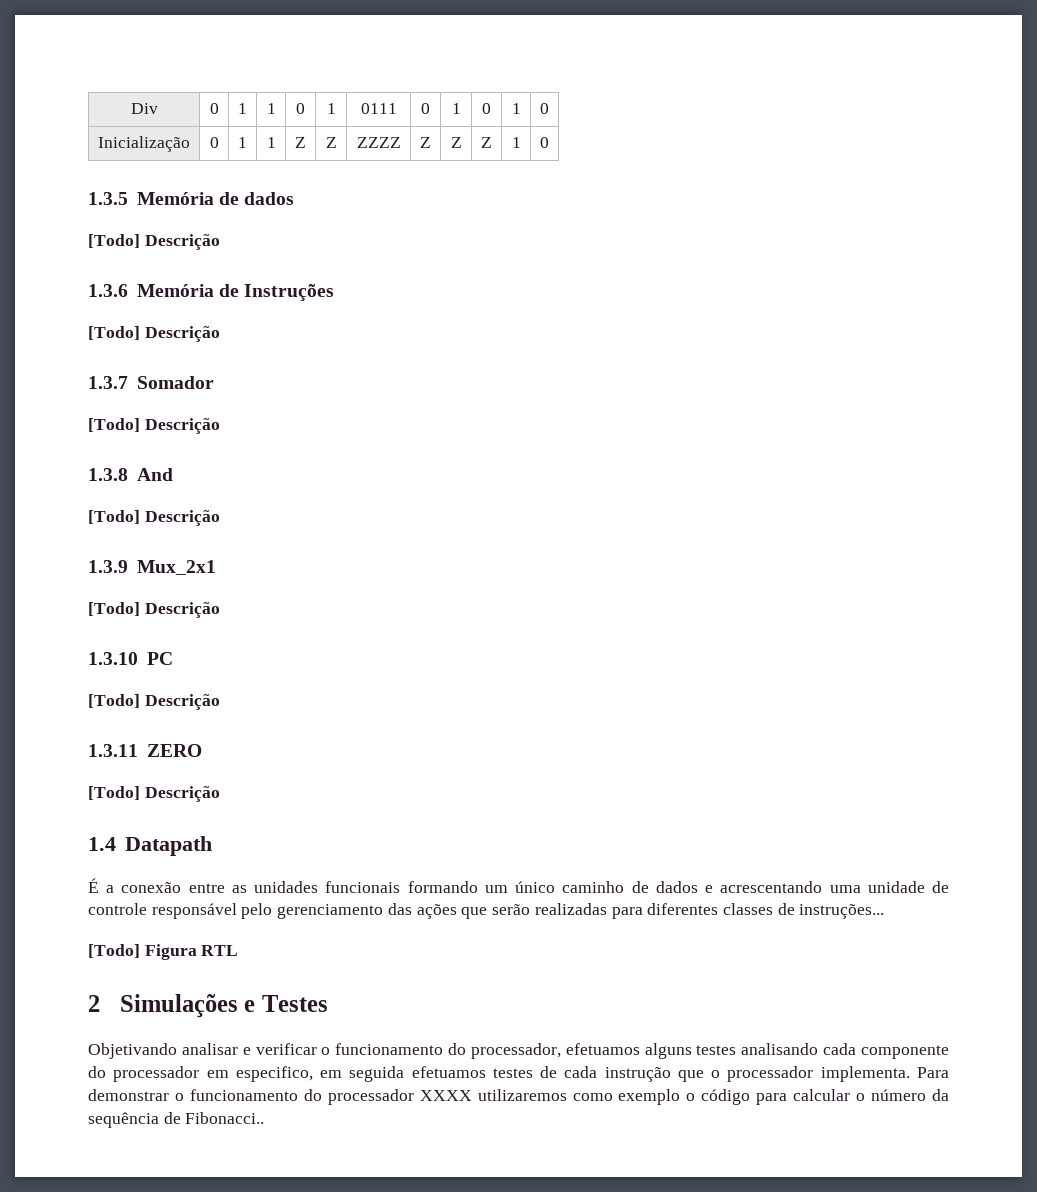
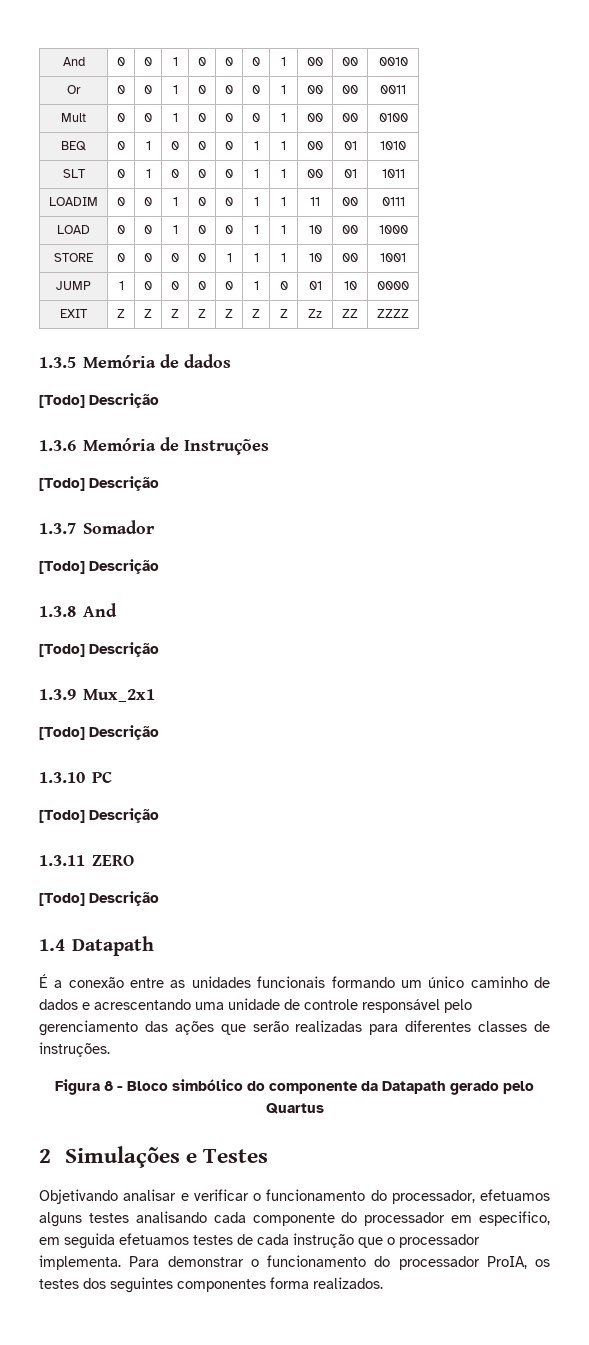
[130,103,158,114] [209,103,219,114] [238,103,247,114] [266,103,276,114] [296,103,305,114] [326,103,336,114] [360,103,397,114] [421,103,430,114] [451,103,461,114] [482,103,491,114] [511,103,521,114] [540,103,549,114] [98,136,190,152] [209,137,219,148] [238,137,247,148] [266,137,276,148] [295,137,306,148] [325,137,337,148] [356,137,401,148] [420,137,431,148] [450,137,462,148] [481,137,492,148] [511,137,521,148] [540,137,549,148] Div | 0 | 1 | 1 | 0 | 1 | 0111 | 0 | 1 | 0 | 1 | 0 // Inicialização | 0 | 1 | 1 | Z | Z | ZZZZ | Z | Z | Z | 1 | 0 -> [62,57,85,66] [117,57,125,66] [144,57,152,66] [172,57,178,66] [198,57,206,66] [225,57,233,66] [252,57,260,66] [281,57,286,66] [307,57,323,66] [342,57,358,66] [378,57,408,66] [67,85,81,94] [117,85,125,94] [144,85,152,94] [172,85,178,94] [198,85,206,94] [225,85,233,94] [252,85,260,94] [281,85,286,94] [307,85,323,94] [342,85,358,94] [380,85,407,94] [61,113,86,122] [117,113,125,122] [144,113,152,122] [172,113,178,122] [198,113,206,122] [225,113,233,122] [252,113,260,122] [281,113,286,122] [307,113,323,122] [342,113,358,122] [378,113,408,122] [61,141,86,151] [117,141,125,150] [145,141,151,150] [171,141,179,150] [198,141,206,150] [225,141,233,150] [253,141,259,150] [281,141,286,150] [307,141,323,150] [343,141,357,150] [380,141,407,150] [62,169,86,178] [117,169,125,178] [145,169,151,178] [171,169,179,178] [198,169,206,178] [225,169,233,178] [253,169,259,178] [281,169,286,178] [307,169,323,178] [343,169,357,178] [381,169,405,178] [49,197,98,206] [117,197,125,206] [144,197,152,206] [172,197,178,206] [198,197,206,206] [225,197,233,206] [253,197,259,206] [281,197,286,206] [310,197,320,206] [342,197,358,206] [381,197,405,206] [57,225,90,234] [117,225,125,234] [144,225,152,234] [172,225,178,234] [198,225,206,234] [225,225,233,234] [253,225,259,234] [281,225,286,234] [308,225,322,234] [342,225,358,234] [378,225,408,234] [54,253,93,262] [117,253,125,262] [144,253,152,262] [171,253,179,262] [198,253,206,262] [226,253,232,262] [253,253,259,262] [281,253,286,262] [308,253,322,262] [342,253,358,262] [380,253,407,262] [56,281,91,290] [118,281,124,290] [144,281,152,290] [171,281,179,290] [198,281,206,290] [225,281,233,290] [253,281,259,290] [279,281,288,290] [308,281,322,290] [343,281,357,290] [377,281,410,290] [60,309,88,318] [117,309,125,318] [144,309,152,318] [171,309,179,318] [198,309,206,318] [225,309,233,318] [252,309,260,318] [279,309,288,318] [308,309,322,318] [342,309,358,318] [377,309,410,318] And | 0 | 0 | 1 | 0 | 0 | 0 | 1 | 00 | 00 | 0010 // Or | 0 | 0 | 1 | 0 | 0 | 0 | 1 | 00 | 00 | 0011 // Mult | 0 | 0 | 1 | 0 | 0 | 0 | 1 | 00 | 00 | 0100 // BEQ | 0 | 1 | 0 | 0 | 0 | 1 | 1 | 00 | 01 | 1010 // SLT | 0 | 1 | 0 | 0 | 0 | 1 | 1 | 00 | 01 | 1011 // LOADIM | 0 | 0 | 1 | 0 | 0 | 1 | 1 | 11 | 00 | 0111 // LOAD | 0 | 0 | 1 | 0 | 0 | 1 | 1 | 10 | 00 | 1000 // STORE | 0 | 0 | 0 | 0 | 1 | 1 | 1 | 10 | 00 | 1001 // JUMP | 1 | 0 | 0 | 0 | 0 | 1 | 0 | 01 | 10 | 0000 // EXIT | Z | Z | Z | Z | Z | Z | Z | Zz | ZZ | ZZZZ
[799,904,885,919] [88,944,239,960] instruções... // [Todo] Figura RTL -> [39,1042,110,1057] [55,1079,534,1095] [265,1103,324,1114] instruções. // Figura 8 - Bloco simbólico do componente da Datapath gerado pelo Quartus
[419,1089,949,1105] [88,1112,265,1128] XXXX utilizaremos como exemplo o código para calcular o número da sequência de Fibonacci.. -> [486,1256,550,1269] [39,1277,383,1293] ProIA, os testes dos seguintes componentes forma realizados.

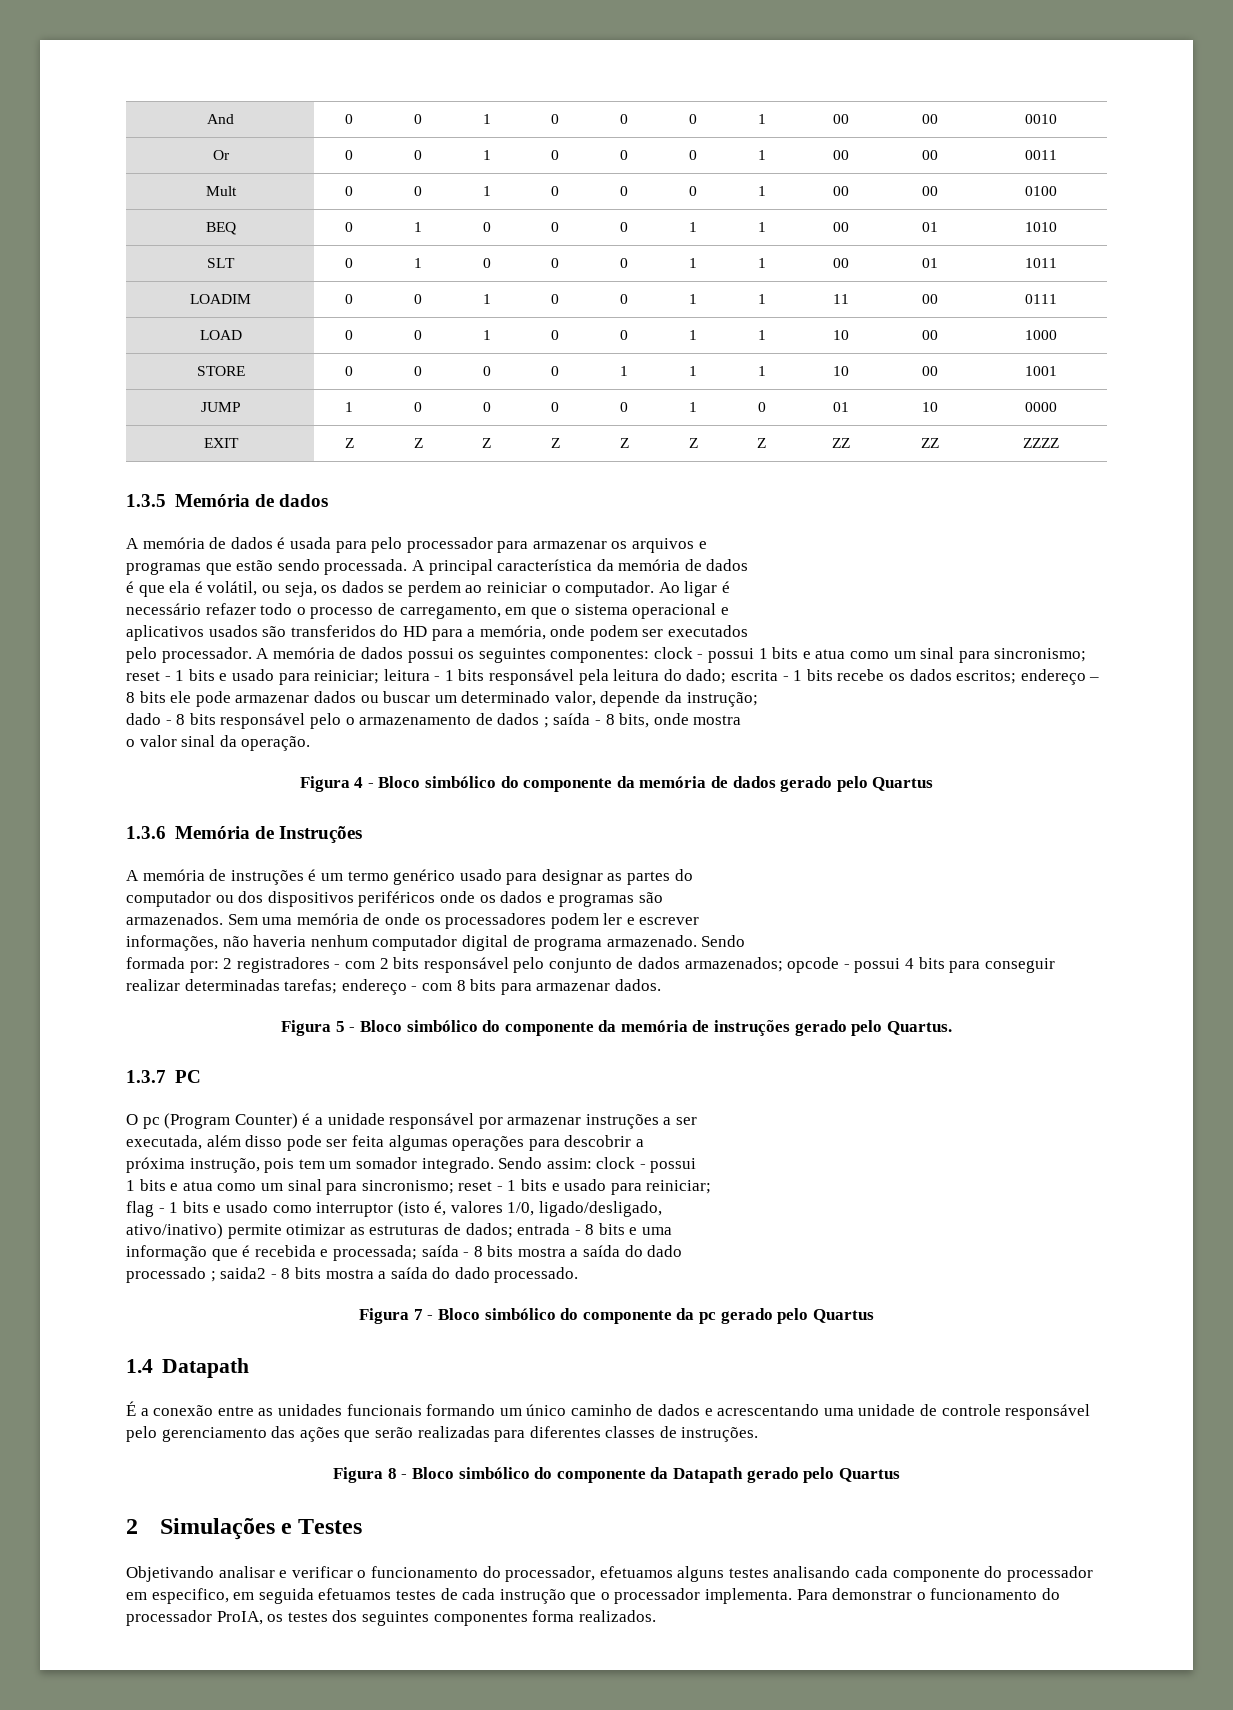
[308,309,322,318] Zz -> [831,438,850,448] ZZ
[39,393,159,408] [39,437,270,455] [39,476,159,491] [39,520,156,534] [39,559,159,574] [39,603,118,617] [39,642,159,657] [39,689,156,702] [39,725,159,740] [39,772,113,783] [39,808,159,823] [39,855,135,866] [39,891,159,906] [Todo] Descrição // 1.3.6 Memória de Instruções // [Todo] Descrição // 1.3.7 Somador // [Todo] Descrição // 1.3.8 And // [Todo] Descrição // 1.3.9 Mux_2x1 // [Todo] Descrição // 1.3.10 PC // [Todo] Descrição // 1.3.11 ZERO // [Todo] Descrição -> [126,537,707,553] [126,559,749,575] [126,581,731,597] [126,603,730,619] [126,625,749,641] [126,647,1087,663] [126,669,1100,685] [126,691,758,707] [126,713,742,729] [126,735,311,751] [299,776,934,792] [126,826,362,843] [126,869,693,885] [126,891,663,907] [126,913,700,929] [126,935,746,951] [126,957,1055,973] [126,979,661,995] [281,1020,952,1036] [126,1070,201,1083] [126,1113,698,1129] [126,1135,644,1151] [126,1157,697,1173] [126,1179,712,1195] [126,1201,663,1217] [126,1223,673,1239] [126,1245,683,1261] [126,1267,579,1283] [359,1308,874,1324] A memória de dados é usada para pelo processador para armazenar os arquivos e // programas que estão sendo processada. A principal característica da memória de dados // é que ela é volátil, ou seja, os dados se perdem ao reiniciar o computador. Ao ligar é // necessário refazer todo o processo de carregamento, em que o sistema operacional e // aplicativos usados são transferidos do HD para a memória, onde podem ser executados // pelo processador. A memória de dados possui os seguintes componentes: clock - possui 1 bits e atua como um sinal para sincronismo; reset - 1 bits e usado para reiniciar; leitura - 1 bits responsável pela leitura do dado; escrita - 1 bits recebe os dados escritos; endereço – 8 bits ele pode armazenar dados ou buscar um determinado valor, depende da instrução; // dado - 8 bits responsável pelo o armazenamento de dados ; saída - 8 bits, onde mostra // o valor sinal da operação. // Figura 4 - Bloco simbólico do componente da memória de dados gerado pelo Quartus // 1.3.6 Memória de Instruções // A memória de instruções é um termo genérico usado para designar as partes do // computador ou dos dispositivos periféricos onde os dados e programas são // armazenados. Sem uma memória de onde os processadores podem ler e escrever // informações, não haveria nenhum computador digital de programa armazenado. Sendo // formada por: 2 registradores - com 2 bits responsável pelo conjunto de dados armazenados; opcode - possui 4 bits para conseguir realizar determinadas tarefas; endereço - com 8 bits para armazenar dados. // Figura 5 - Bloco simbólico do componente da memória de instruções gerado pelo Quartus. // 1.3.7 PC // O pc (Program Counter) é a unidade responsável por armazenar instruções a ser // executada, além disso pode ser feita algumas operações para descobrir a // próxima instrução, pois tem um somador integrado. Sendo assim: clock - possui // 1 bits e atua como um sinal para sincronismo; reset - 1 bits e usado para reiniciar; // flag - 1 bits e usado como interruptor (isto é, valores 1/0, ligado/desligado, // ativo/inativo) permite otimizar as estruturas de dados; entrada - 8 bits e uma // informação que é recebida e processada; saída - 8 bits mostra a saída do dado // processado ; saida2 - 8 bits mostra a saída do dado processado. // Figura 7 - Bloco simbólico do componente da pc gerado pelo Quartus

